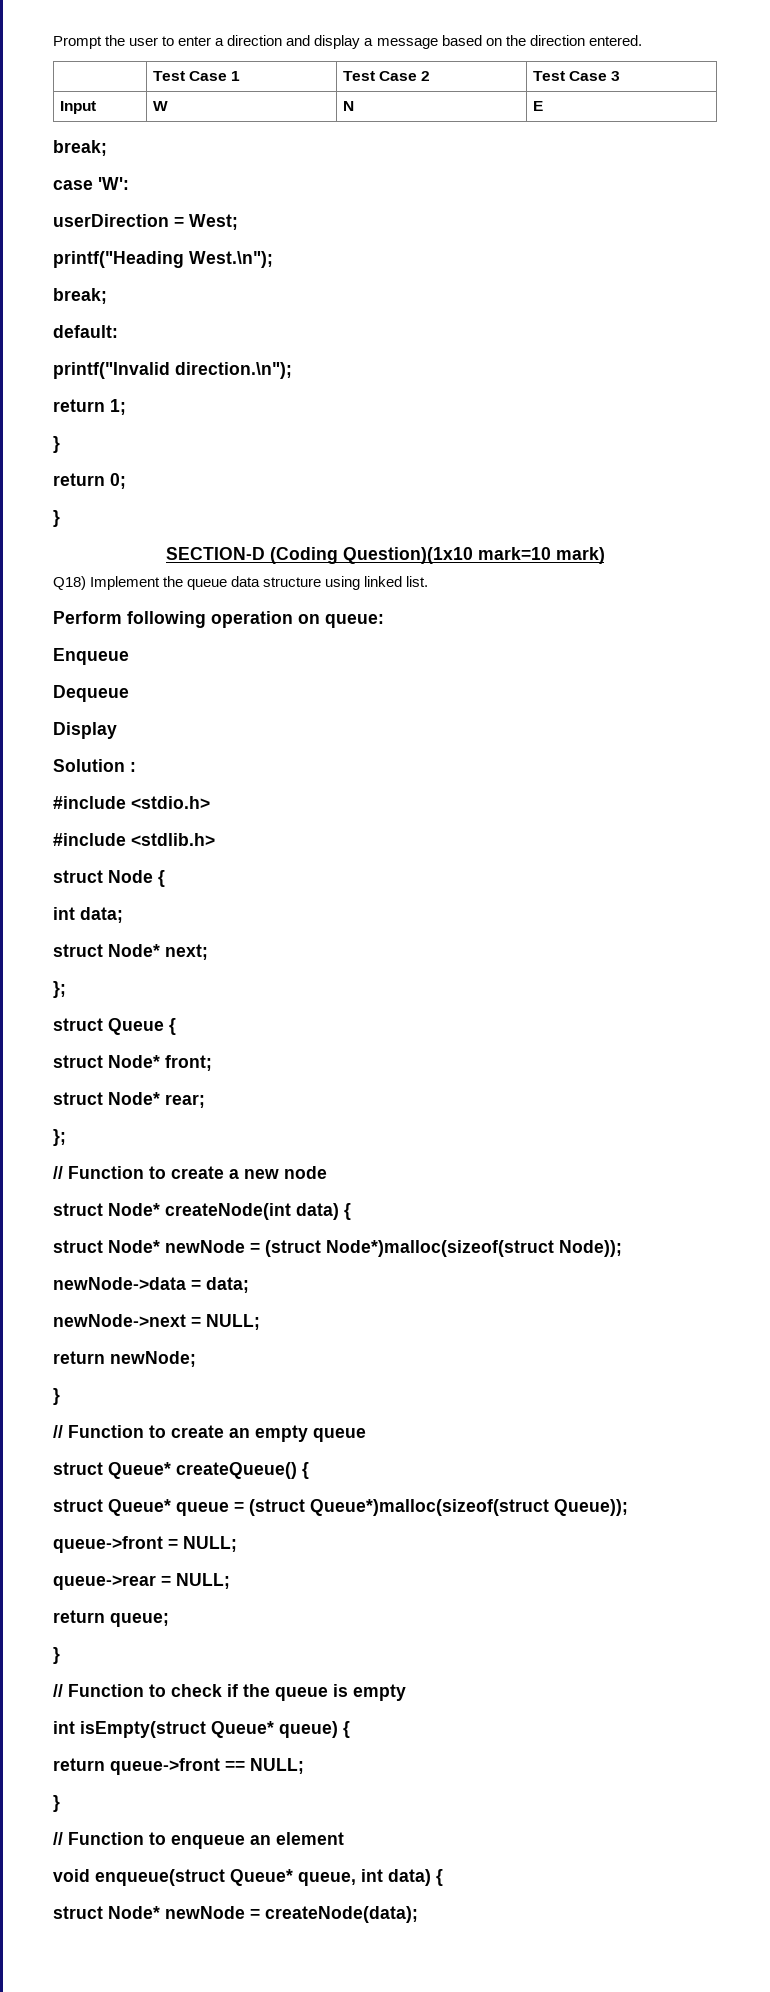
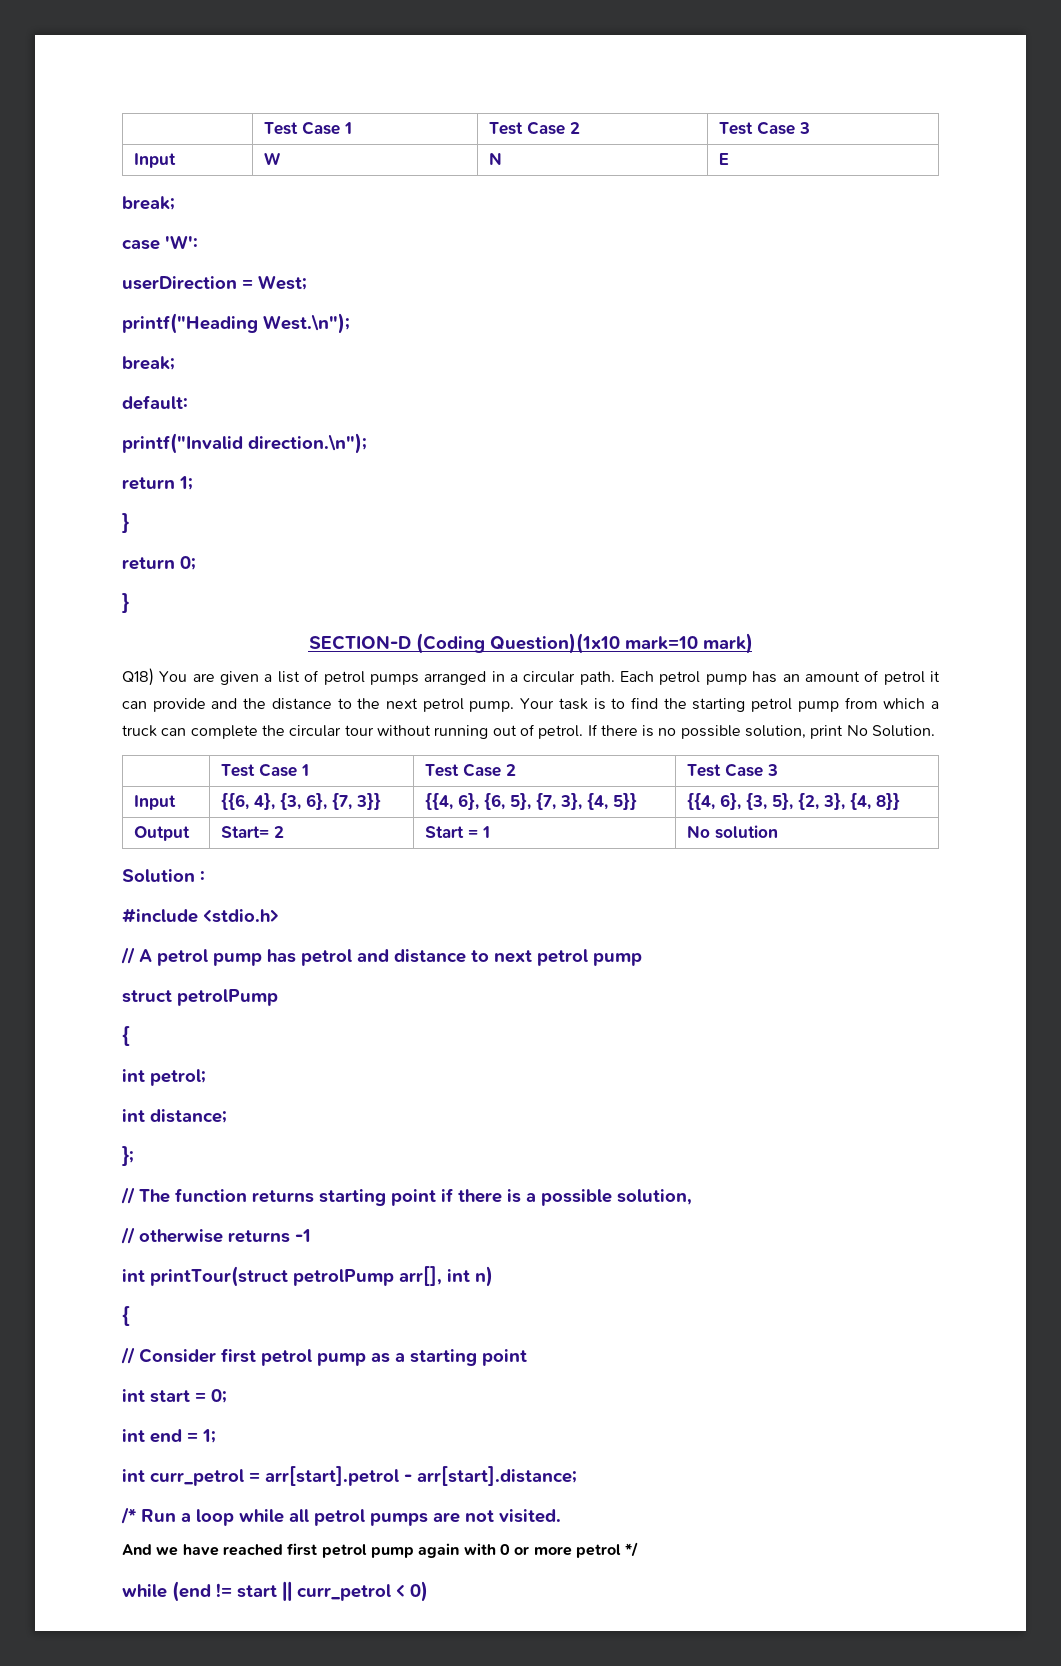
[53,35,642,49] Prompt the user to enter a direction and display a message based on the direction entered. // -> (263, 128) none
[90,576,429,590] [53,611,384,628] [53,648,129,665] [53,685,129,702] [53,722,117,739] [53,759,136,772] [53,796,210,809] [53,833,215,846] [53,870,153,883] Implement the queue data structure using linked list. // Perform following operation on queue: // Enqueue // Dequeue // Display // Solution : // #include <stdio.h> // #include <stdlib.h> // struct Node -> [159,670,941,685] [122,697,939,712] [122,724,936,739] [220,763,309,777] [424,763,516,777] [686,763,778,777] [133,795,176,810] [220,793,381,810] [424,793,637,810] [686,793,900,810] [133,826,190,841] [220,826,284,838] [424,826,490,838] [686,825,778,839] [122,869,205,882] [122,908,279,923] [121,947,642,966] [122,989,278,1006] You are given a list of petrol pumps arranged in a circular path. Each petrol pump has an amount of petrol it can provide and the distance to the next petrol pump. Your task is to find the starting petrol pump from which a truck can complete the circular tour without running out of petrol. If there is no possible solution, print No Solution. // | Test Case 1 | Test Case 2 | Test Case 3 // Input | {{6, 4}, {3, 6}, {7, 3}} | {{4, 6}, {6, 5}, {7, 3}, {4, 5}} | {{4, 6}, {3, 5}, {2, 3}, {4, 8}} // Output | Start= 2 | Start = 1 | No solution // Solution : // #include <stdio.h> // // A petrol pump has petrol and distance to next petrol pump // struct petrolPump //
[80,907,123,923] [53,944,208,960] [53,981,66,998] [53,1018,176,1035] [53,1055,212,1071] [53,1092,205,1108] [53,1129,66,1146] [53,1166,327,1179] [53,1203,351,1220] [53,1240,622,1257] [53,1277,249,1293] [53,1314,260,1330] [53,1351,196,1367] [53,1388,60,1405] [53,1425,366,1442] [53,1462,309,1479] [53,1499,628,1516] [53,1536,237,1553] [53,1573,230,1590] [53,1610,169,1627] [53,1647,60,1664] [53,1684,406,1701] [53,1721,350,1738] [53,1758,304,1775] [53,1795,60,1812] [53,1832,344,1849] [53,1869,443,1886] [53,1906,418,1923] data; // struct Node* next; // }; // struct Queue { // struct Node* front; // struct Node* rear; // }; // // Function to create a new node // struct Node* createNode(int data) { // struct Node* newNode = (struct Node*)malloc(sizeof(struct Node)); // newNode->data = data; // newNode->next = NULL; // return newNode; // } // // Function to create an empty queue // struct Queue* createQueue() { // struct Queue* queue = (struct Queue*)malloc(sizeof(struct Queue)); // queue->front = NULL; // queue->rear = NULL; // return queue; // } // // Function to check if the queue is empty // int isEmpty(struct Queue* queue) { // return queue->front == NULL; // } // // Function to enqueue an element // void enqueue(struct Queue* queue, int data) { // struct Node* newNode = createNode(data); -> [150,1069,206,1086] [122,1109,227,1123] [122,1146,134,1166] [121,1187,692,1206] [121,1227,311,1244] [122,1266,493,1287] [122,1306,130,1326] [121,1347,527,1366] [122,1389,227,1403] [122,1429,216,1443] [122,1466,577,1486] [121,1507,561,1526] [122,1542,639,1558] [122,1581,428,1602] petrol; // int distance; // }; // // The function returns starting point if there is a possible solution, // // otherwise returns -1 // int printTour(struct petrolPump arr[], int n) // { // // Consider first petrol pump as a starting point // int start = 0; // int end = 1; // int curr_petrol = arr[start].petrol - arr[start].distance; // /* Run a loop while all petrol pumps are not visited. // And we have reached first petrol pump again with 0 or more petrol */ // while (end != start || curr_petrol < 0)

